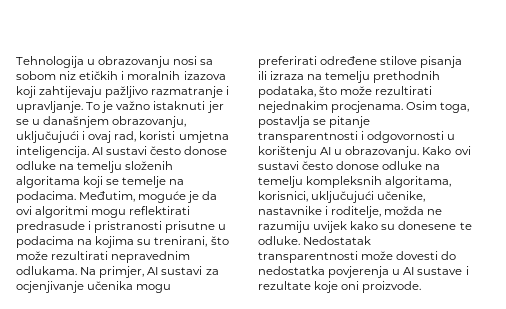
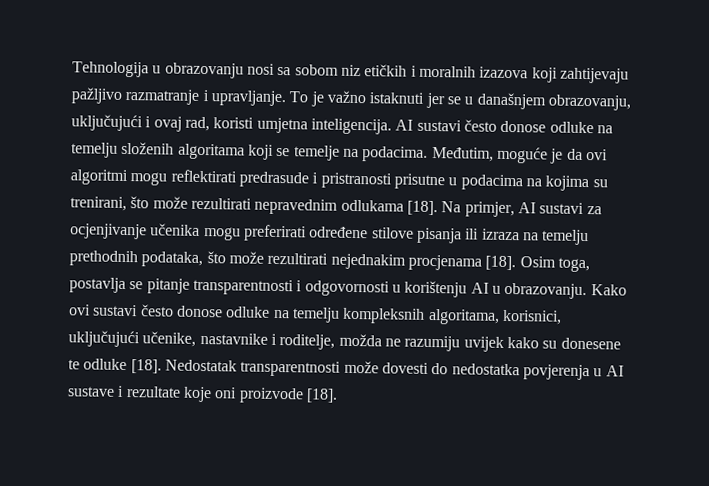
[16,266,77,275] odlukama. -> [340,199,438,216] odlukama [18].
[331,101,404,113] procjenama. -> [407,254,517,271] procjenama [18].
[258,236,300,245] odluke. -> [83,358,162,374] odluke [18].
[362,281,422,293] proizvode. -> [238,387,338,404] proizvode [18].

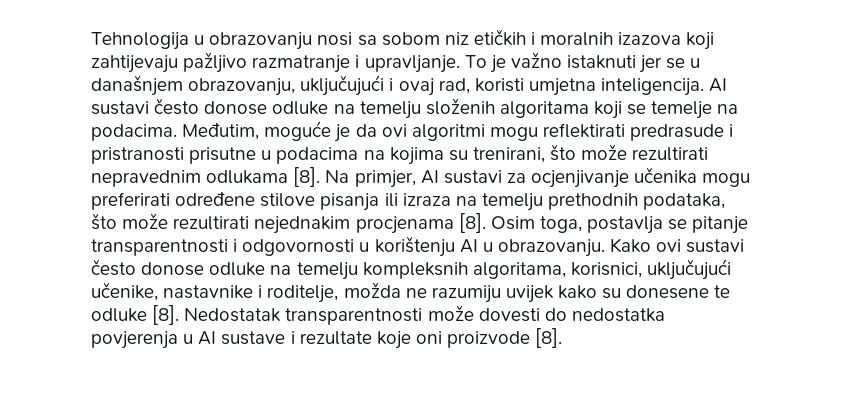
[406,200,438,216] [18]. -> [293,167,321,187] [8].
[485,255,517,271] [18]. -> [458,213,486,233] [8].
[130,359,162,374] [18]. -> [152,305,180,325] [8].
[305,388,338,403] [18]. -> [535,328,563,348] [8].

